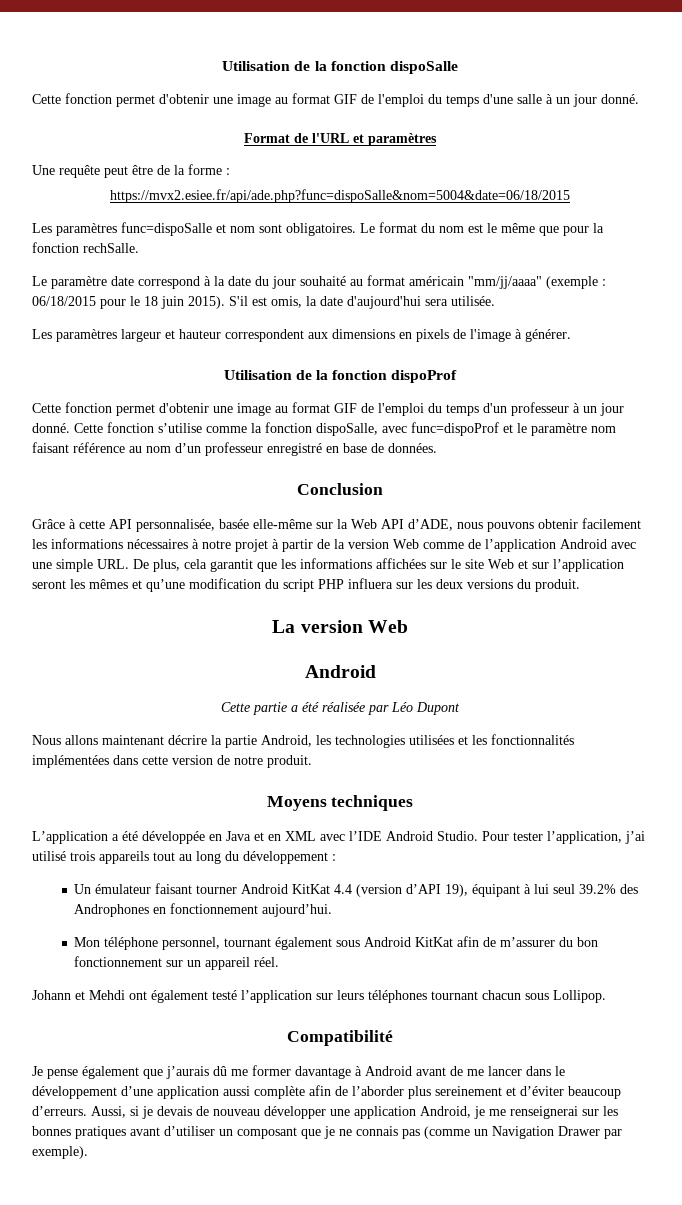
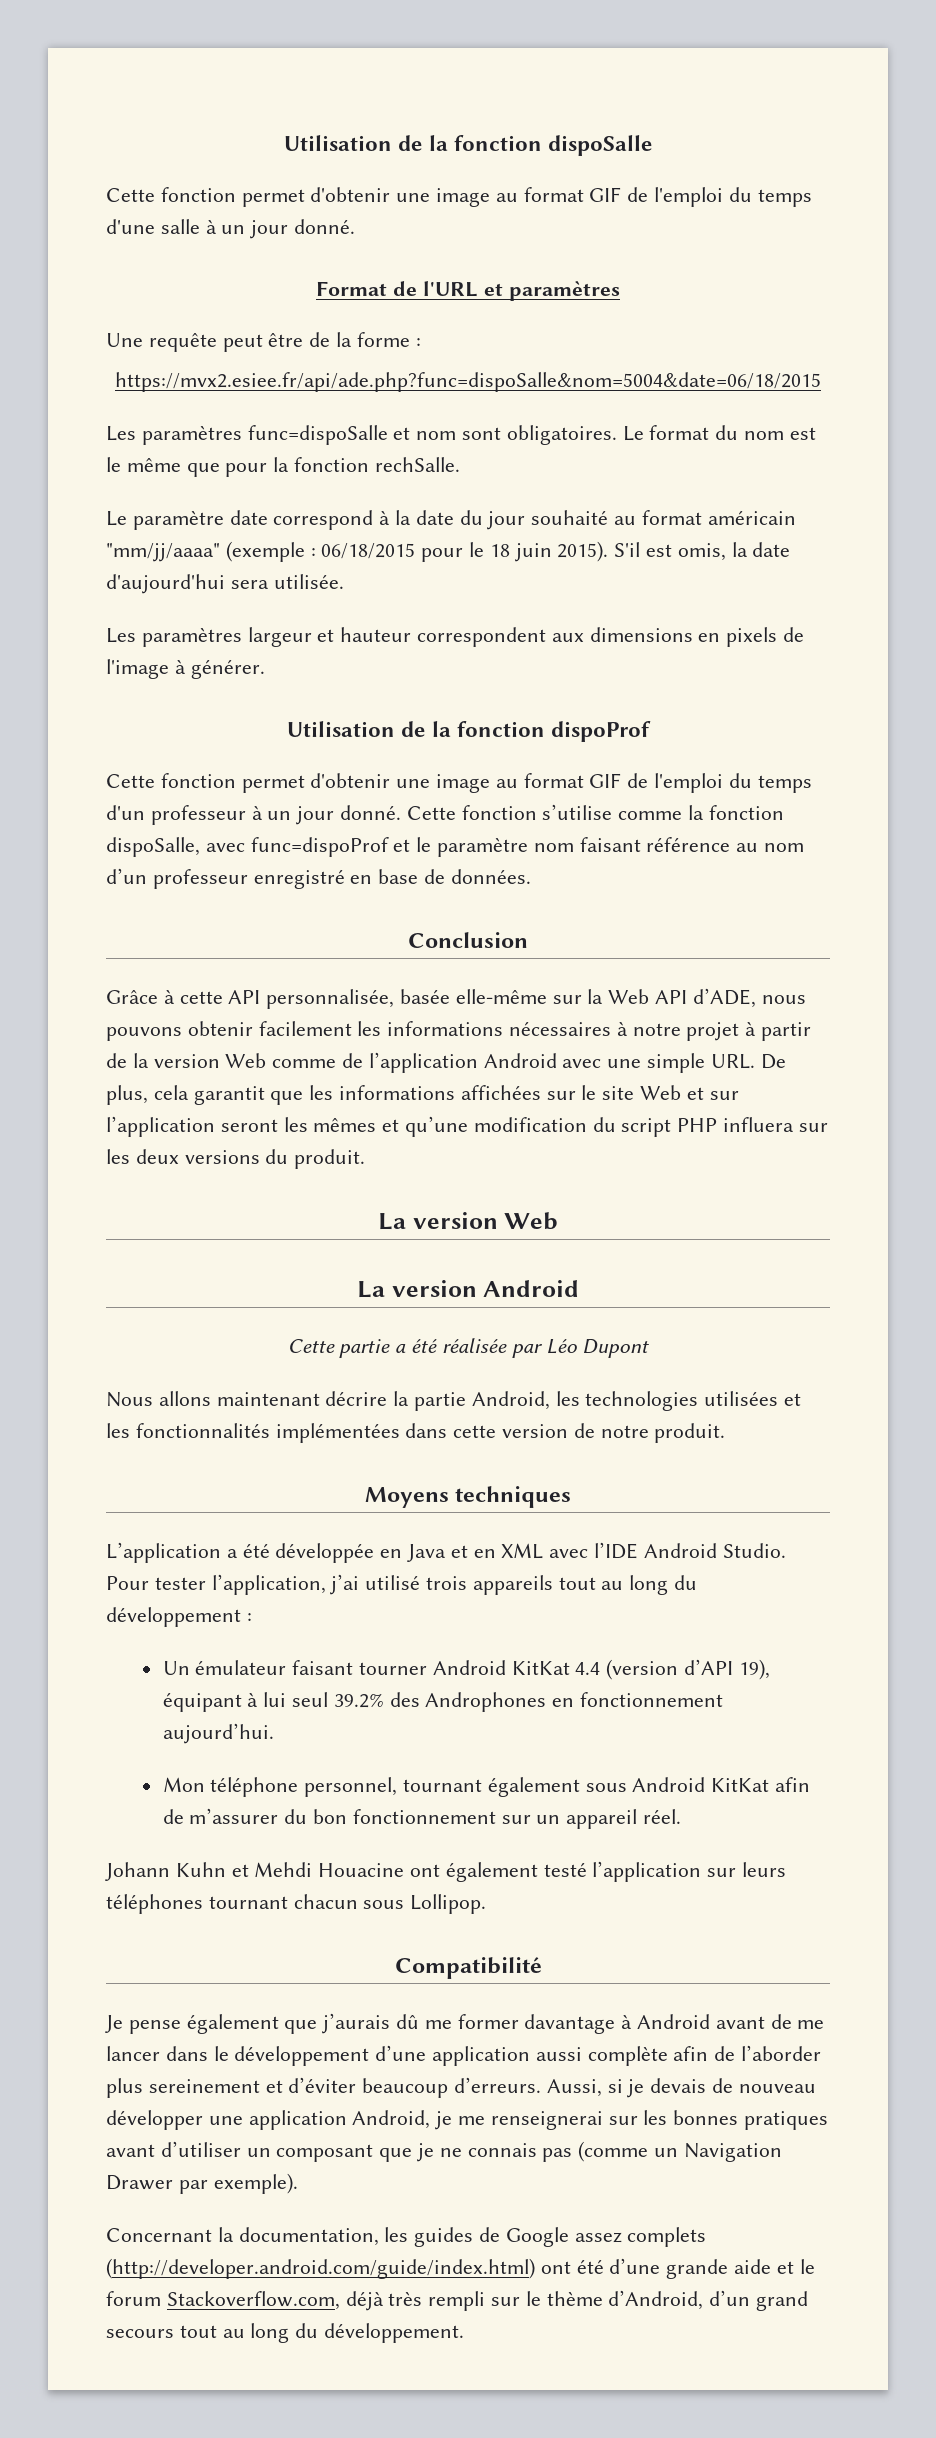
(408, 626) none -> [356,1280,477,1298] La version
(71, 995) none -> [175,1862,226,1877] Kuhn
(125, 995) none -> [318,1863,405,1877] Houacine
(88, 1152) none -> [106,2227,707,2247] [106,2258,815,2279] [106,2290,809,2311] [106,2323,465,2343] // Concernant la documentation, les guides de Google assez complets (http://developer.android.com/guide/index.html) ont été d’une grande aide et le forum Stackoverflow.com, déjà très rempli sur le thème d’Android, d’un grand secours tout au long du développement.

